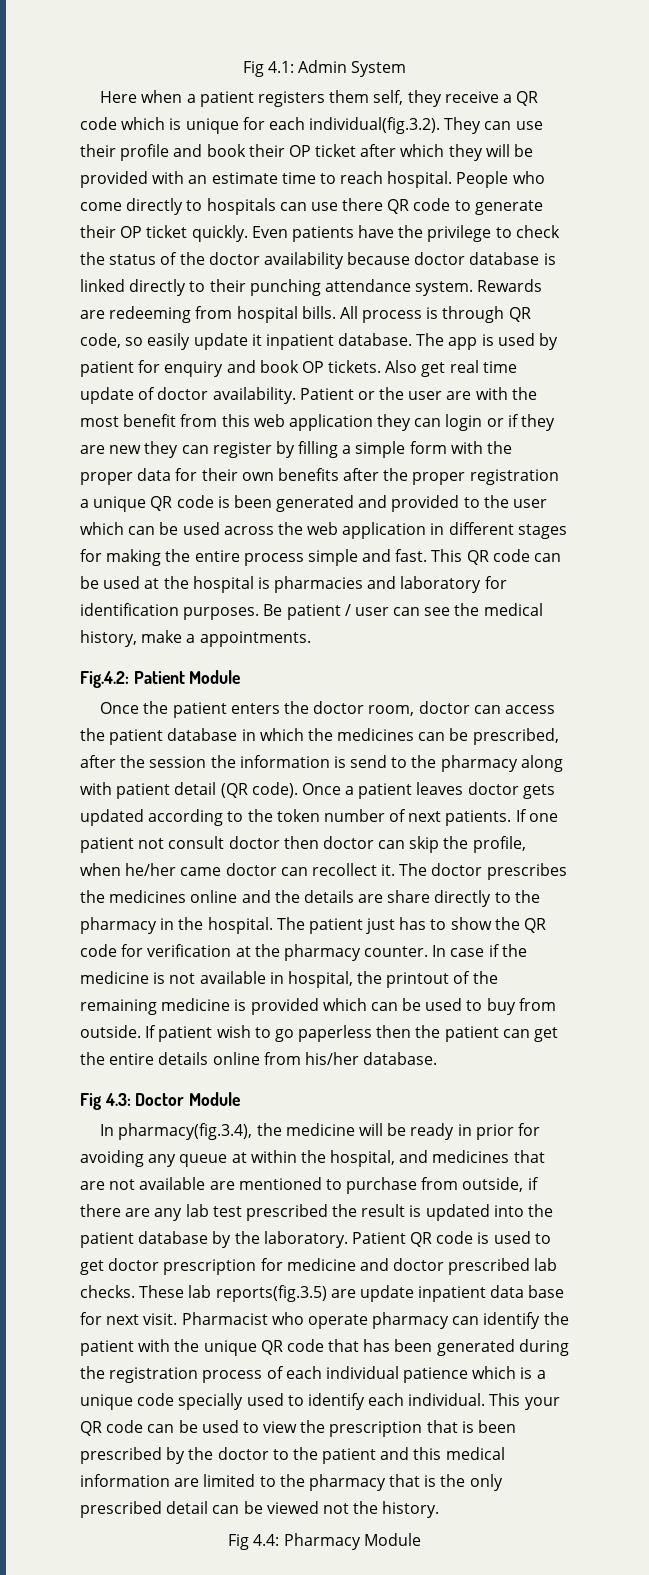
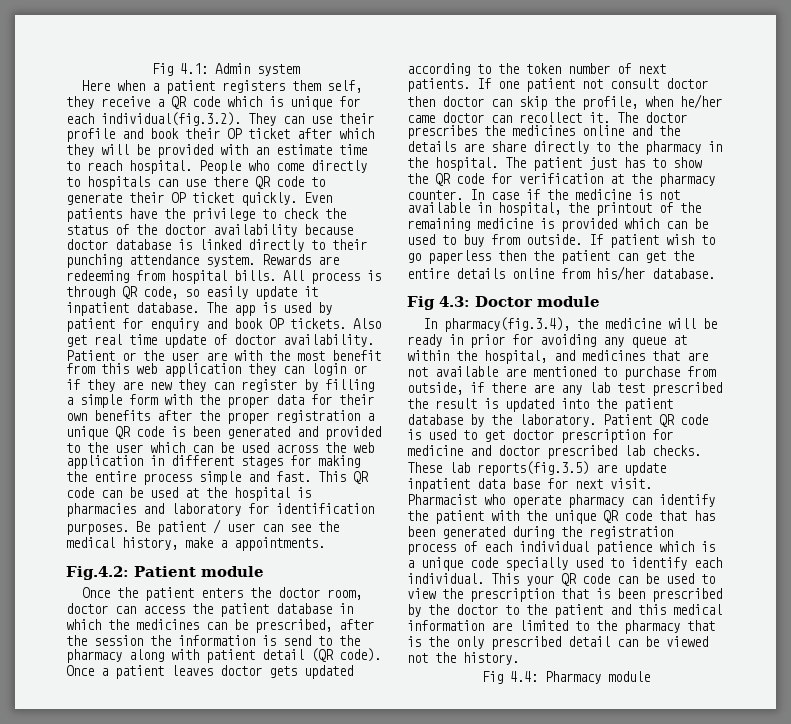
[351,61,407,77] System -> [256,64,300,76] system
[189,670,241,684] Module -> [201,566,264,577] module
[189,1092,241,1106] Module -> [537,296,600,307] module
[363,1533,421,1546] Module -> [608,671,650,682] module

